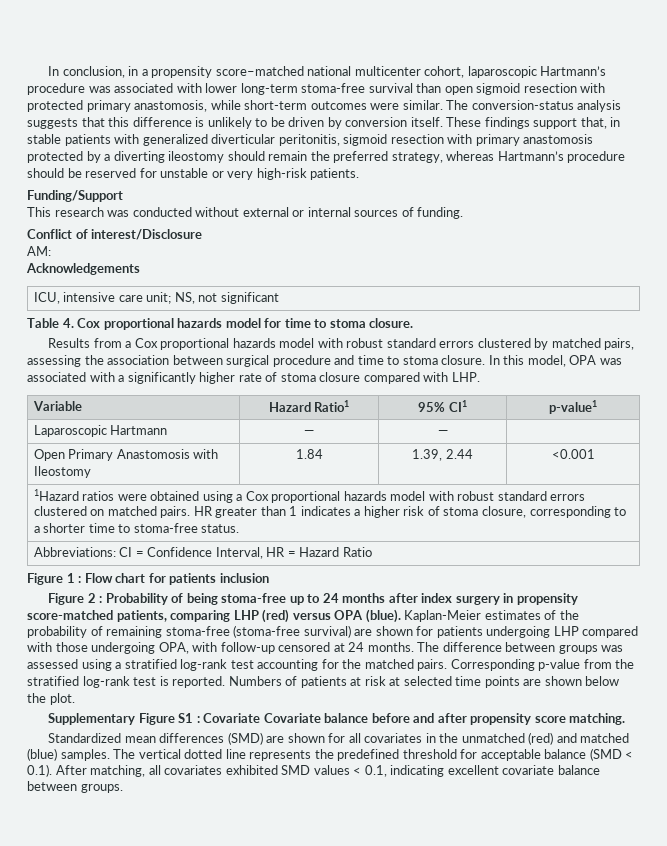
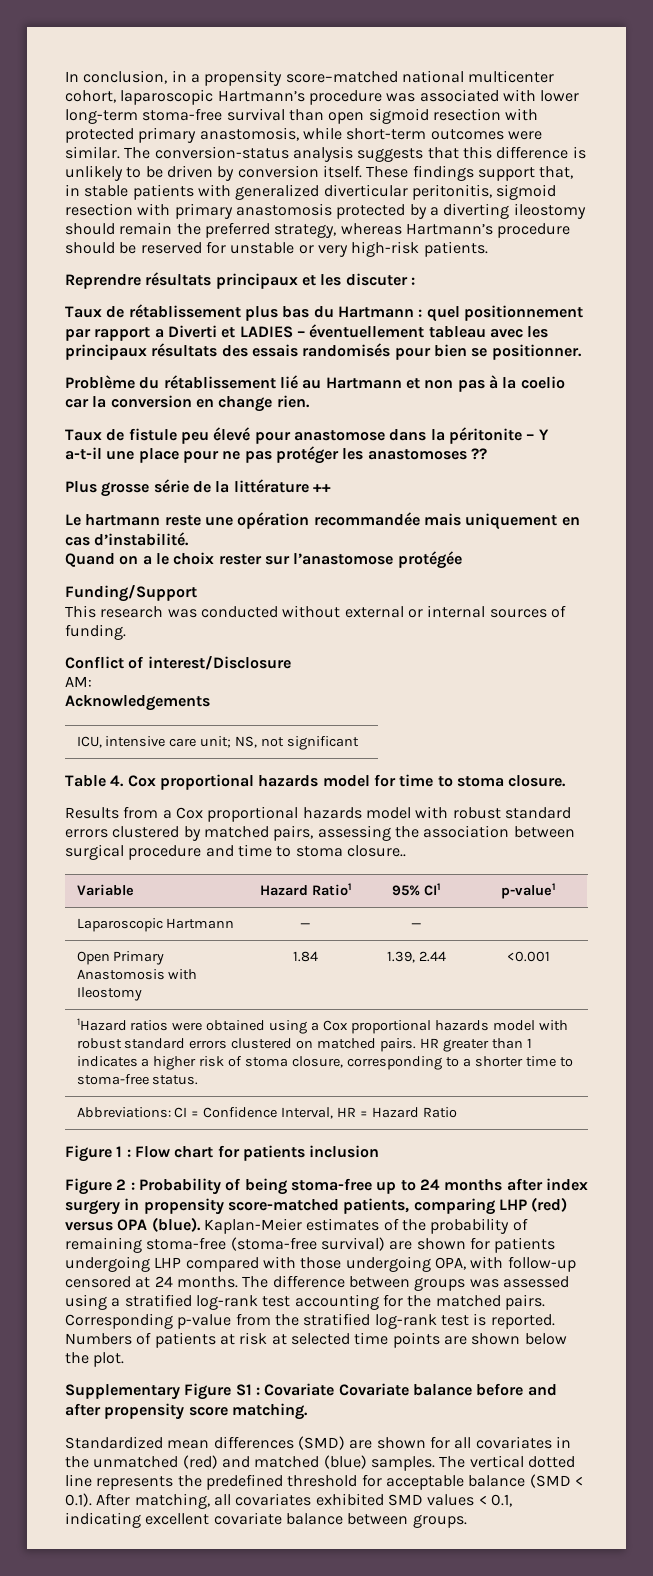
(360, 174) none -> [65,272,415,289] [65,304,583,322] [65,324,549,341] [65,343,582,360] [65,375,565,392] [65,395,310,412] [65,427,549,444] [65,446,487,464] [65,479,331,497] [65,512,580,530] [65,532,190,546] [65,551,462,569] // Reprendre résultats principaux et les discuter : // Taux de rétablissement plus bas du Hartmann : quel positionnement par rapport a Diverti et LADIES – éventuellement tableau avec les principaux résultats des essais randomisés pour bien se positionner. // Problème du rétablissement lié au Hartmann et non pas à la coelio car la conversion en change rien. // Taux de fistule peu élevé pour anastomose dans la péritonite – Y a-t-il une place pour ne pas protéger les anastomoses ?? // Plus grosse série de la littérature ++ // Le hartmann reste une opération recommandée mais uniquement en cas d’instabilité. // Quand on a le choix rester sur l’anastomose protégée
[441,355,622,367] [27,372,480,384] closure. In this model, OPA was associated with a significantly higher rate of stoma closure compared with LHP. -> [346,845,406,857] closure..

